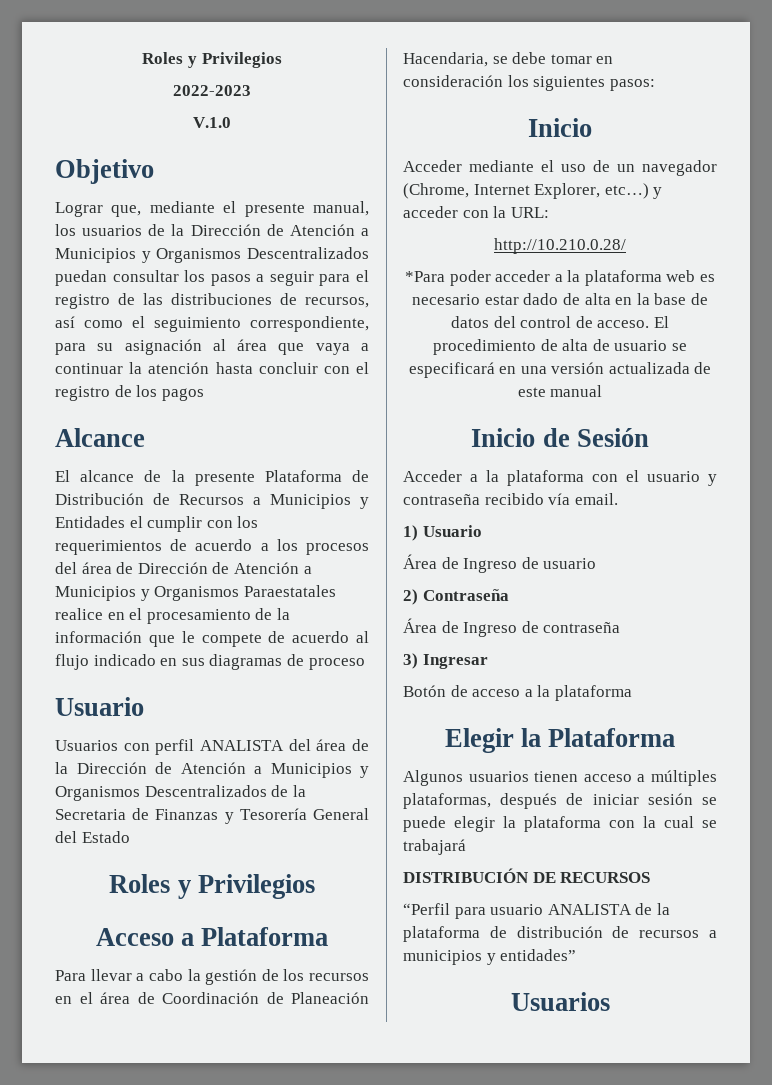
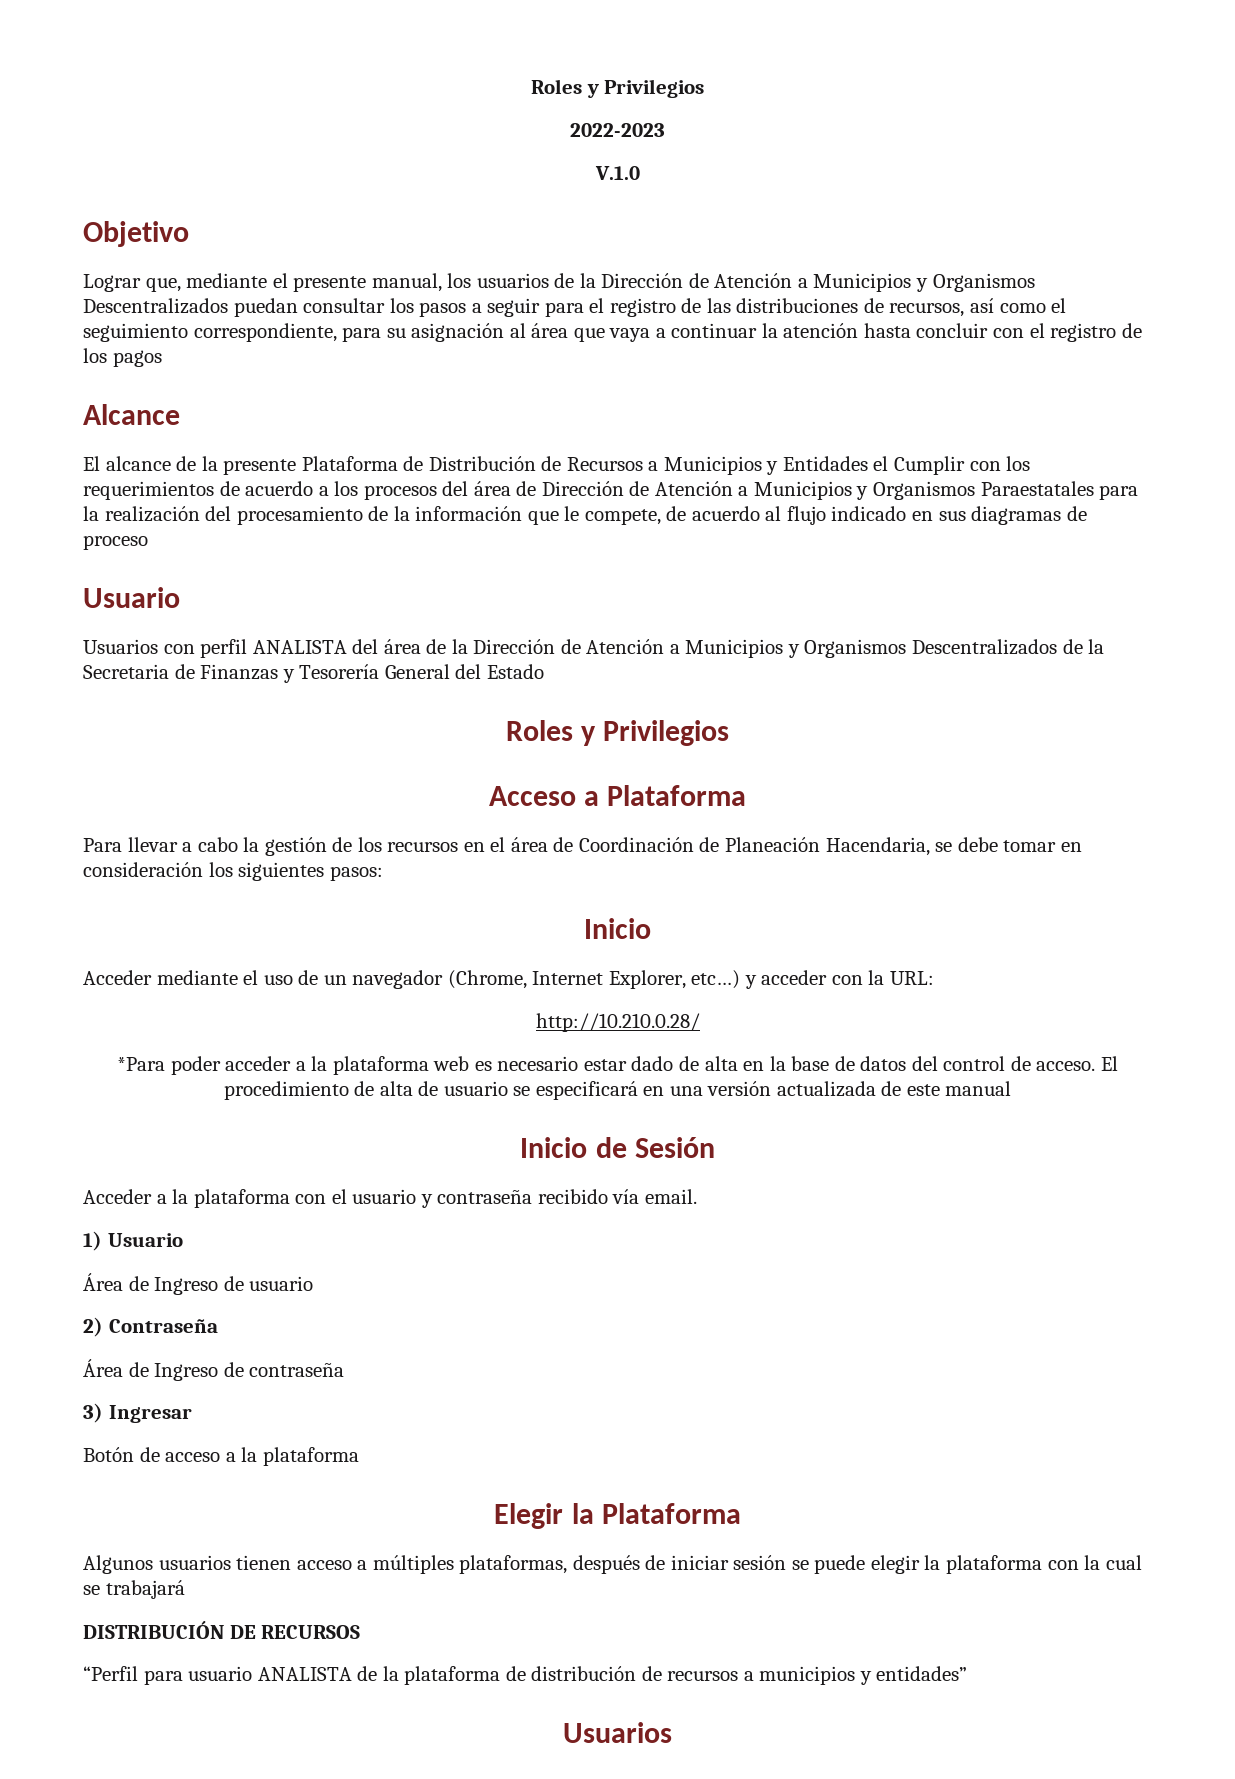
[147,516,203,532] cumplir -> [894,456,966,475] Cumplir
[55,608,143,620] realice en el -> [1099,485,1139,500] [83,506,232,522] para la realización del
[201,633,262,647] compete -> [584,509,661,525] compete,

